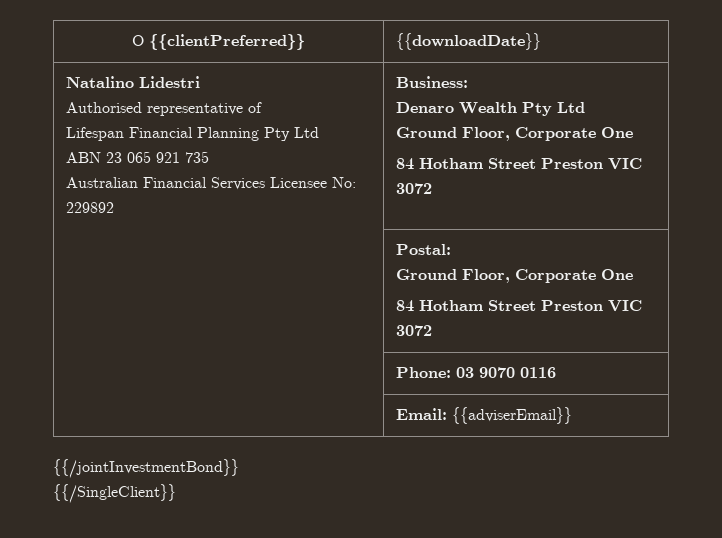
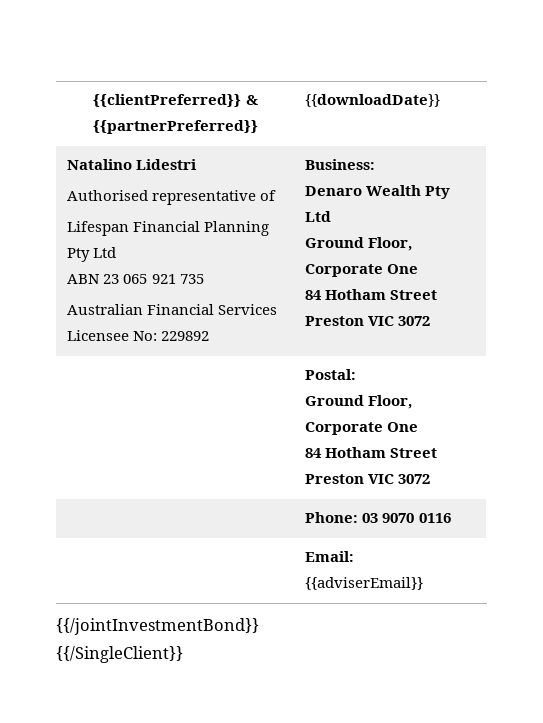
[132,35,144,46] O -> (93, 100) none
(305, 42) none -> [245,95,258,105] [93,120,258,134] & {{partnerPreferred}}

